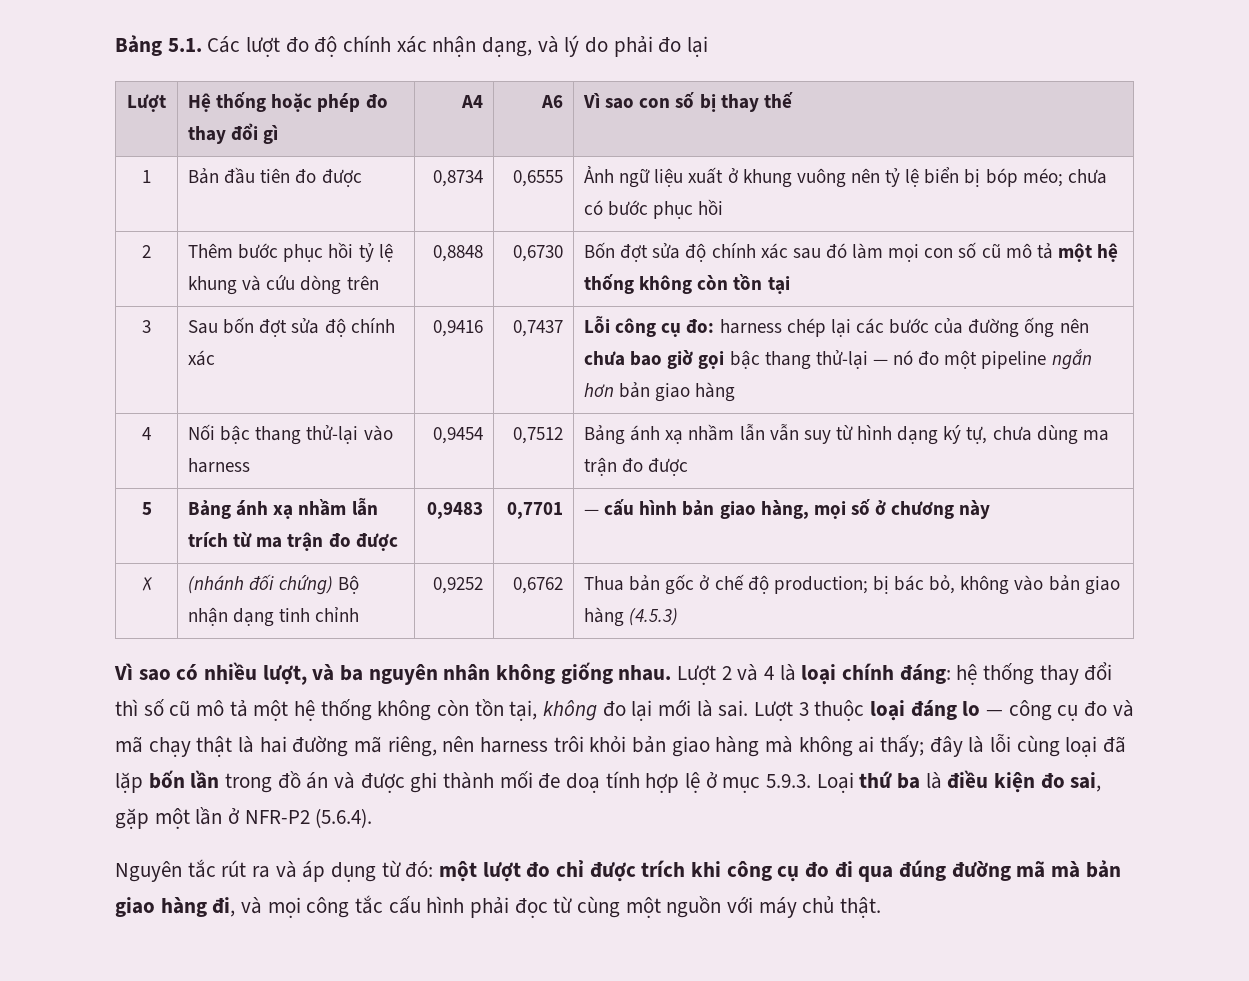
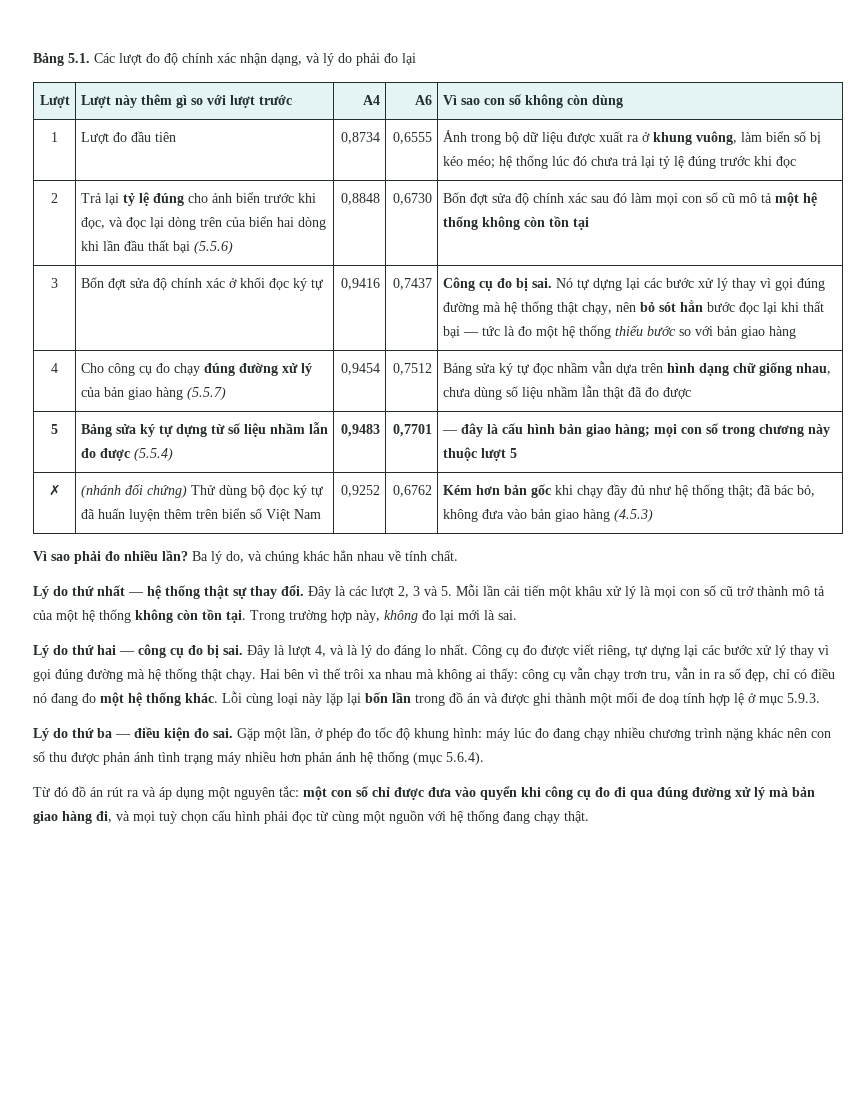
[188,92,388,112] [188,123,279,144] Hệ thống hoặc phép đo thay đổi gì -> [80,94,292,108] Lượt này thêm gì so với lượt trước
[699,92,793,112] bị thay thế -> [524,94,623,108] không còn dùng
[188,168,220,184] Bản -> [80,132,127,144] Lượt đo
[295,169,362,187] đo được -> (176, 137) none
[619,167,1107,188] [584,199,724,219] [142,245,151,258] [188,242,393,262] [188,275,379,295] ngữ liệu xuất ở khung vuông nên tỷ lệ biển bị bóp méo; chưa có bước phục hồi // 2 | Thêm bước phục hồi tỷ lệ khung và cứu dòng trên -> [470,131,821,145] [442,155,796,169] [51,193,58,203] [80,192,316,206] [80,216,326,230] [80,240,233,254] trong bộ dữ liệu được xuất ra ở khung vuông, làm biển số bị kéo méo; hệ thống lúc đó chưa trả lại tỷ lệ đúng trước khi đọc // 2 | Trả lại tỷ lệ đúng cho ảnh biển trước khi đọc, và đọc lại dòng trên của biển hai dòng khi lần đầu thất bại (5.5.6)
[188,317,395,337] [188,350,216,366] [432,320,483,337] [512,320,563,337] [584,316,1089,338] [584,349,1092,370] [584,382,736,402] [142,427,151,440] [188,424,393,445] [188,458,251,473] [432,427,483,444] [512,427,563,444] [584,424,1109,445] [584,457,689,476] [141,502,152,515] [188,498,378,519] [188,532,398,551] Sau bốn đợt sửa độ chính xác | 0,9416 | 0,7437 | Lỗi công cụ đo: harness chép lại các bước của đường ống nên chưa bao giờ gọi bậc thang thử-lại — nó đo một pipeline ngắn hơn bản giao hàng // 4 | Nối bậc thang thử-lại vào harness | 0,9454 | 0,7512 | Bảng ánh xạ nhầm lẫn vẫn suy từ hình dạng ký tự, chưa dùng ma trận đo được // 5 | Bảng ánh xạ nhầm lẫn trích từ ma trận đo được -> [80,277,323,291] [341,278,381,290] [393,278,433,290] [442,277,825,291] [442,300,824,315] [442,325,796,339] [51,363,58,373] [80,363,312,376] [80,387,226,400] [341,363,381,375] [393,363,433,375] [442,361,831,376] [442,385,691,400] [51,424,58,434] [80,422,328,437] [80,448,173,461] Bốn đợt sửa độ chính xác ở khối đọc ký tự | 0,9416 | 0,7437 | Công cụ đo bị sai. Nó tự dựng lại các bước xử lý thay vì gọi đúng đường mà hệ thống thật chạy, nên bỏ sót hẳn bước đọc lại khi thất bại — tức là đo một hệ thống thiếu bước so với bản giao hàng // 4 | Cho công cụ đo chạy đúng đường xử lý của bản giao hàng (5.5.7) | 0,9454 | 0,7512 | Bảng sửa ký tự đọc nhầm vẫn dựa trên hình dạng chữ giống nhau, chưa dùng số liệu nhầm lẫn thật đã đo được // 5 | Bảng sửa ký tự dựng từ số liệu nhầm lẫn đo được (5.5.4)
(600, 512) none -> [460,423,498,437] đây là
[760,499,887,519] hàng, mọi số ở -> [614,423,755,437] hàng; mọi con số trong
(991, 509) none -> [442,447,517,461] thuộc lượt 5
[338,575,360,594] [188,607,360,627] [432,577,483,594] [512,577,563,594] [584,574,889,595] Bộ nhận dạng tinh chỉnh | 0,9252 | 0,6762 | Thua bản gốc ở chế độ production; bị -> [190,485,323,498] [80,508,321,522] [341,485,381,497] [393,485,433,497] [442,484,771,498] Thử dùng bộ đọc ký tự đã huấn luyện thêm trên biển số Việt Nam | 0,9252 | 0,6762 | Kém hơn bản gốc khi chạy đầy đủ như hệ thống thật; đã
(1010, 585) none -> [481,509,504,519] đưa
[176,662,1113,685] [115,699,538,721] có nhiều lượt, và ba nguyên nhân không giống nhau. Lượt 2 và 4 là loại chính đáng: hệ thống thay đổi thì số cũ mô tả một hệ thống không còn tồn tại, -> [74,550,458,564] [33,584,825,599] [33,609,380,623] phải đo nhiều lần? Ba lý do, và chúng khác hẳn nhau về tính chất. // Lý do thứ nhất — hệ thống thật sự thay đổi. Đây là các lượt 2, 3 và 5. Mỗi lần cải tiến một khâu xử lý là mọi con số cũ trở thành mô tả của một hệ thống không còn tồn tại. Trong trường hợp này,
[754,700,1134,721] [115,734,1127,757] [115,772,143,793] Lượt 3 thuộc loại đáng lo — công cụ đo và mã chạy thật là hai đường mã riêng, nên harness trôi khỏi bản giao hàng mà không ai thấy; đây là lỗi cùng loại đã lặp -> [33,644,829,658] [33,667,835,682] [33,691,361,706] // Lý do thứ hai — công cụ đo bị sai. Đây là lượt 4, và là lý do đáng lo nhất. Công cụ đo được viết riêng, tự dựng lại các bước xử lý thay vì gọi đúng đường mà hệ thống thật chạy. Hai bên vì thế trôi xa nhau mà không ai thấy: công cụ vẫn chạy trơn tru, vẫn in ra số đẹp, chỉ có điều nó đang đo một hệ thống khác. Lỗi cùng loại này lặp lại
(495, 780) none -> [590,693,612,705] một
[816,772,854,793] Loại -> [33,728,68,741] // Lý do
[925,772,942,789] là -> [115,734,131,738] —
[1070,772,1102,792] [115,807,373,829] [115,859,216,882] sai, gặp một lần ở NFR-P2 (5.6.4). // Nguyên tắc -> [213,727,831,741] [33,751,484,765] [33,786,103,797] sai. Gặp một lần, ở phép đo tốc độ khung hình: máy lúc đo đang chạy nhiều chương trình nặng khác nên con số thu được phản ánh tình trạng máy nhiều hơn phản ánh hệ thống (mục 5.6.4). // Từ đó đồ án
[381,860,686,882] từ đó: một lượt đo chỉ được trích -> [208,786,517,800] một nguyên tắc: một con số chỉ được đưa vào quyển
[1016,861,1046,878] mã -> [735,787,765,800] xử lý
[306,895,384,918] công tắc -> [159,811,208,824] tuỳ chọn
[758,896,835,918] máy chủ -> [450,810,560,824] hệ thống đang chạy

